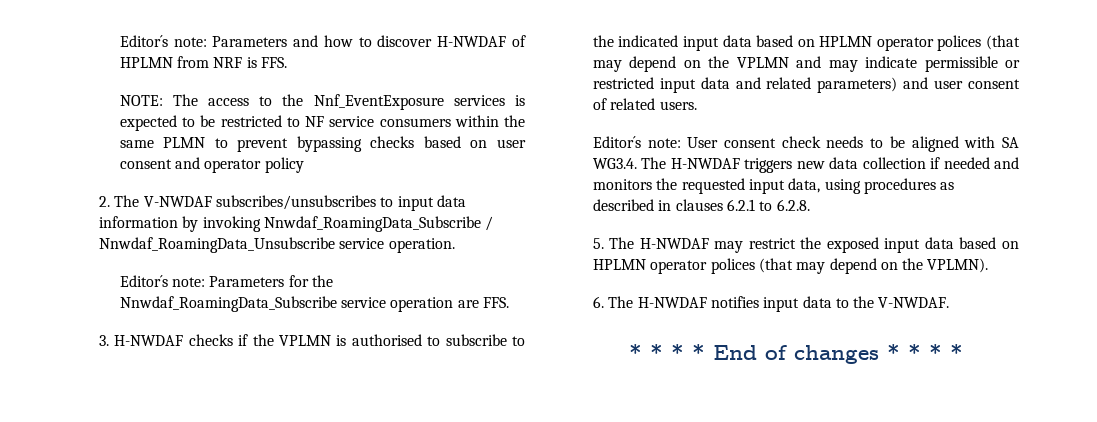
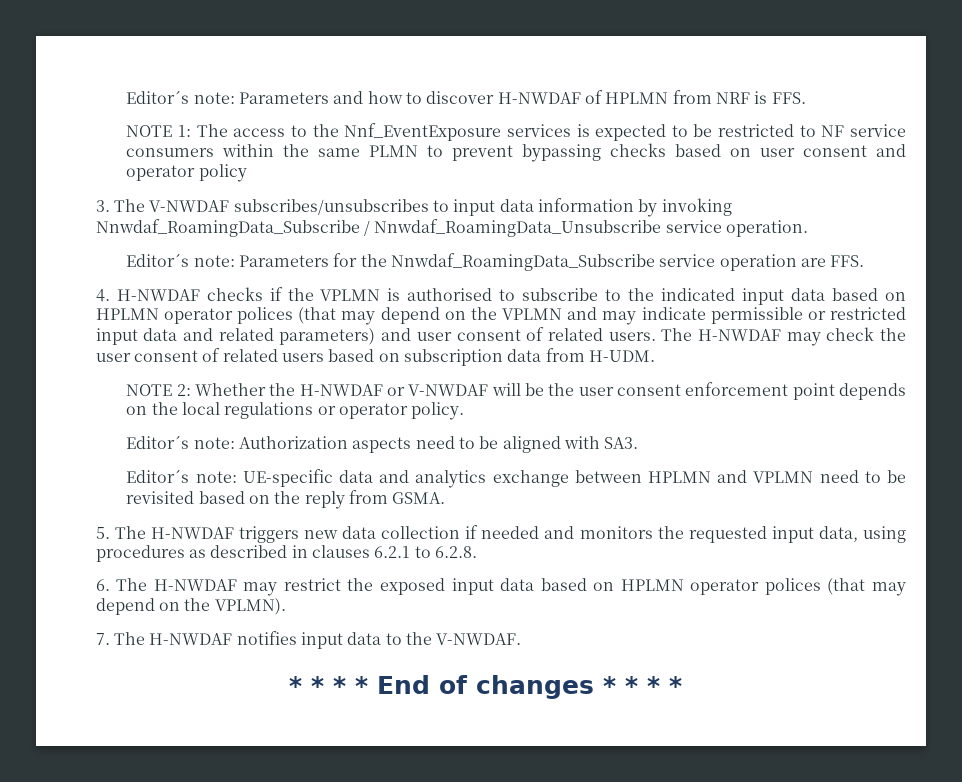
[119,95,163,106] NOTE: -> [126,125,192,137] NOTE 1:
[98,196,110,207] 2. -> [95,200,110,212] 3.
[98,335,109,346] 3. -> [95,289,110,302] 4.
[592,136,1020,152] [592,158,637,169] // Editor´s note: User consent check needs to be aligned with SA WG3.4. -> [661,327,907,346] [95,348,655,366] [126,382,906,400] [126,402,465,420] [126,436,639,453] [126,469,906,488] [126,490,446,509] [95,527,110,539] The H-NWDAF may check the user consent of related users based on subscription data from H-UDM. // NOTE 2: Whether the H-NWDAF or V-NWDAF will be the user consent enforcement point depends on the local regulations or operator policy. // Editor´s note: Authorization aspects need to be aligned with SA3. // Editor´s note: UE-specific data and analytics exchange between HPLMN and VPLMN need to be revisited based on the reply from GSMA. // 5.
[592,238,604,249] 5. -> [95,579,110,591] 6.
[592,296,604,308] 6. -> [95,633,110,645] 7.

